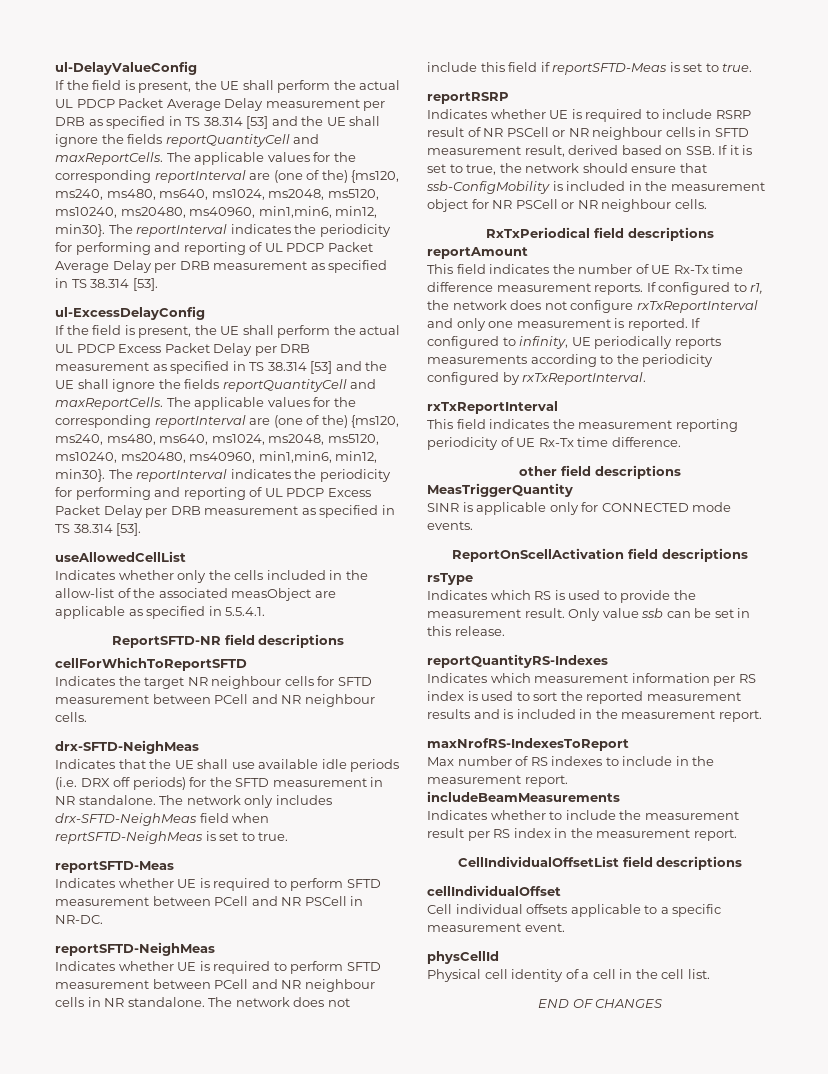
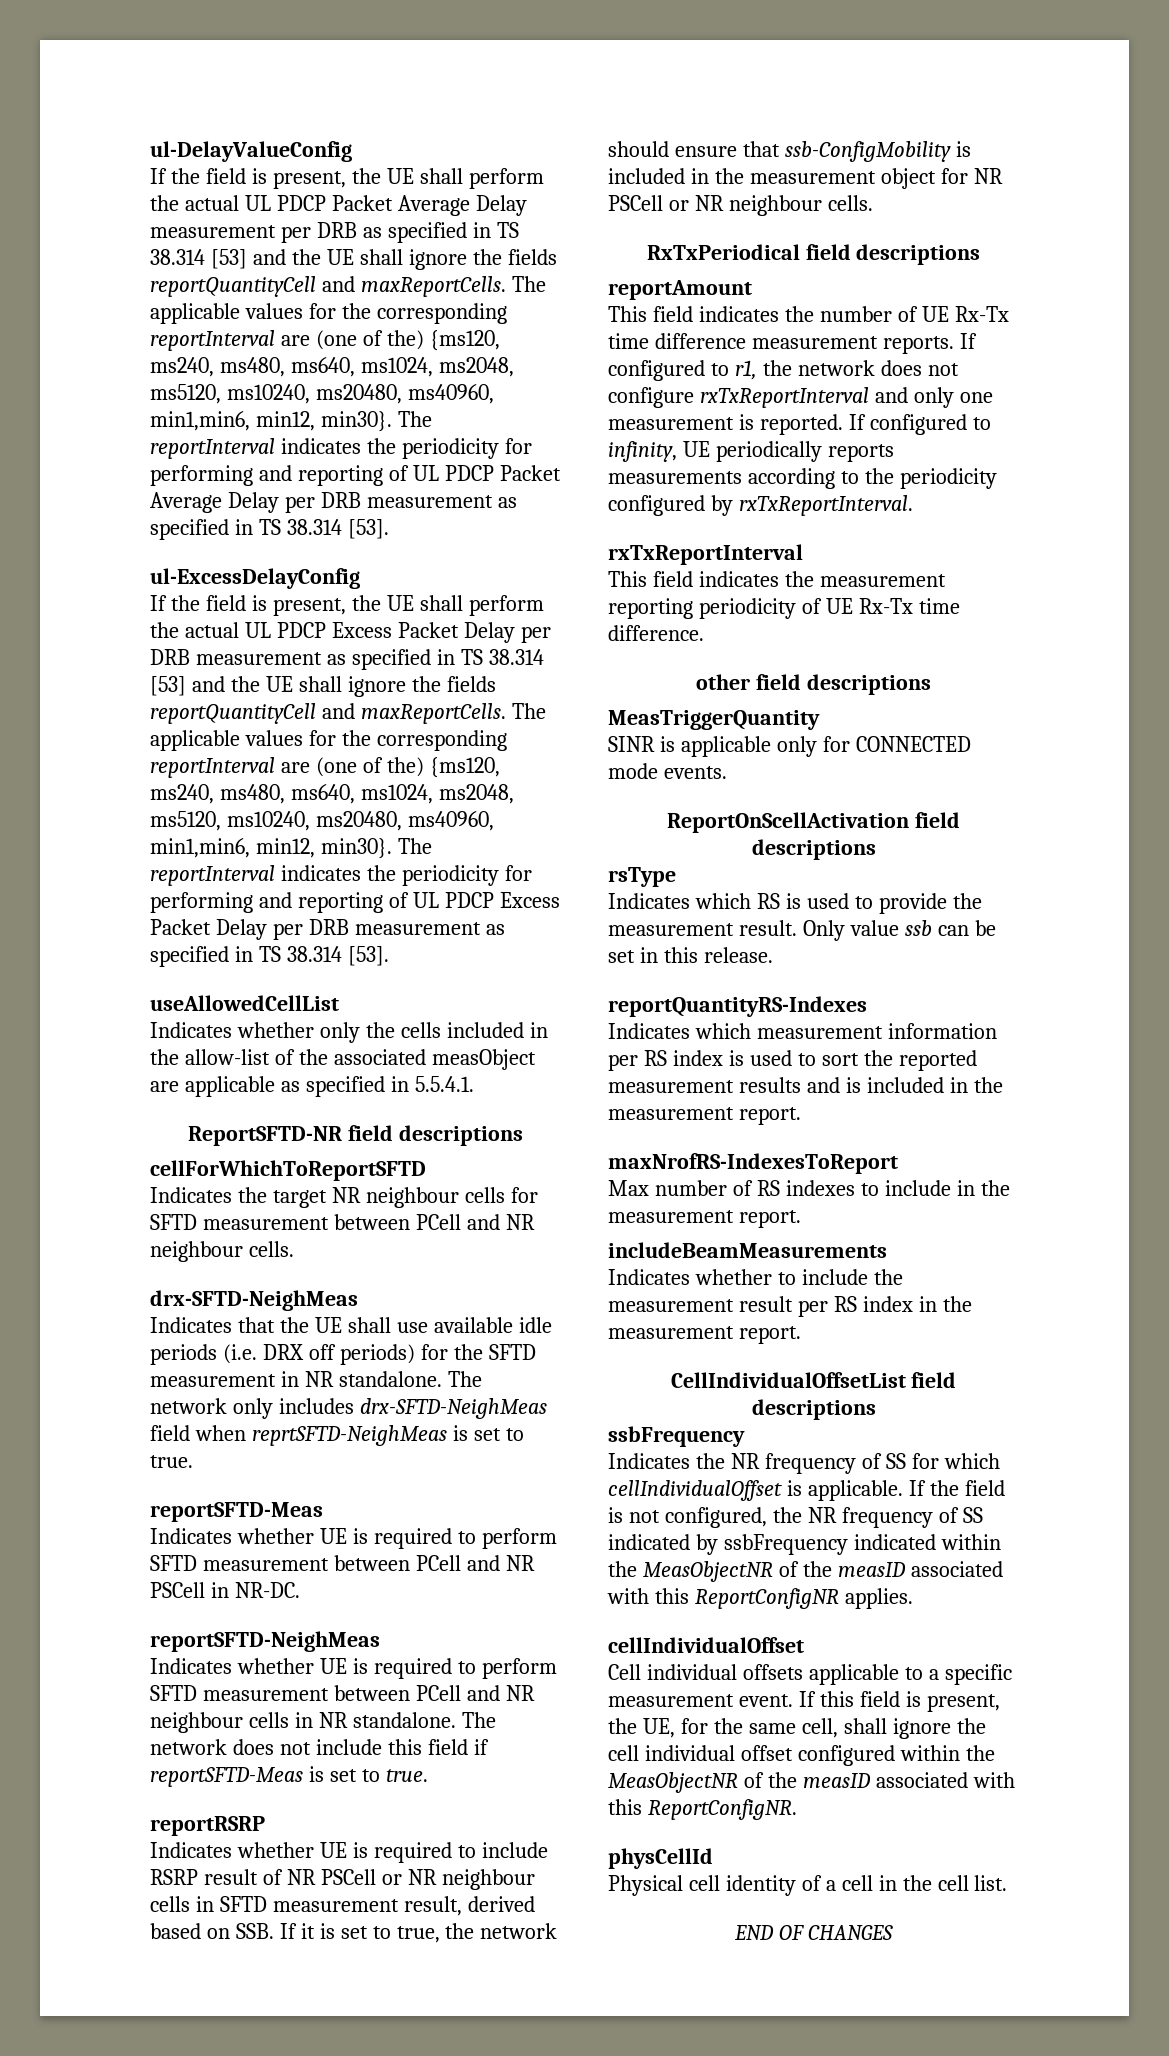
(743, 863) none -> [608,1426,745,1447] [608,1453,1000,1474] [608,1480,1005,1501] [608,1507,983,1528] [608,1534,1001,1555] [608,1561,1003,1582] [607,1588,913,1609] // ssbFrequency // Indicates the NR frequency of SS for which cellIndividualOffset is applicable. If the field is not configured, the NR frequency of SS indicated by ssbFrequency indicated within the MeasObjectNR of the measID associated with this ReportConfigNR applies.
(565, 927) none -> [798,1691,1000,1712] [608,1718,986,1739] [608,1745,995,1766] [608,1772,1015,1793] [608,1799,797,1820] If this field is present, the UE, for the same cell, shall ignore the cell individual offset configured within the MeasObjectNR of the measID associated with this ReportConfigNR.

